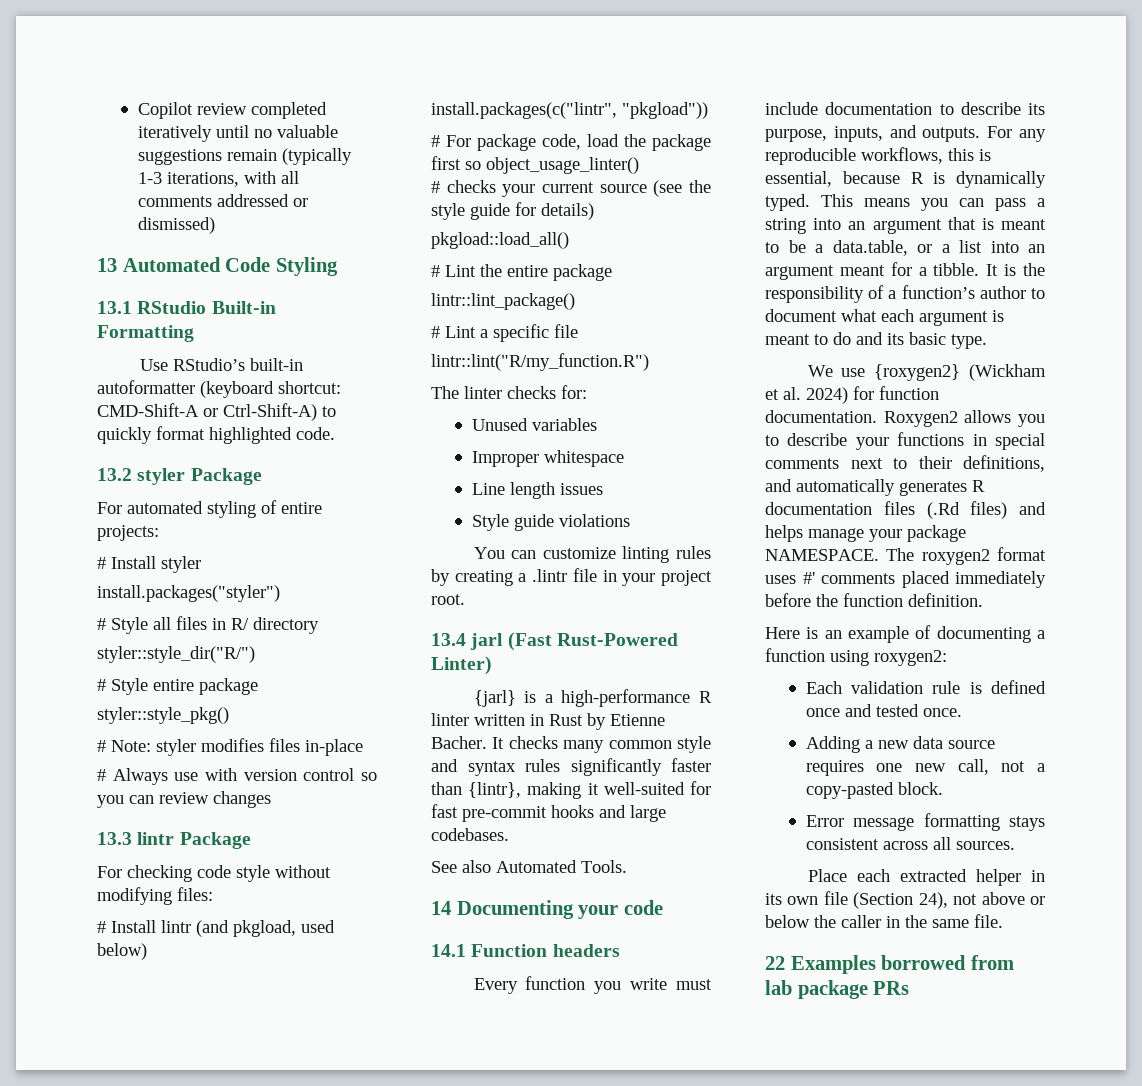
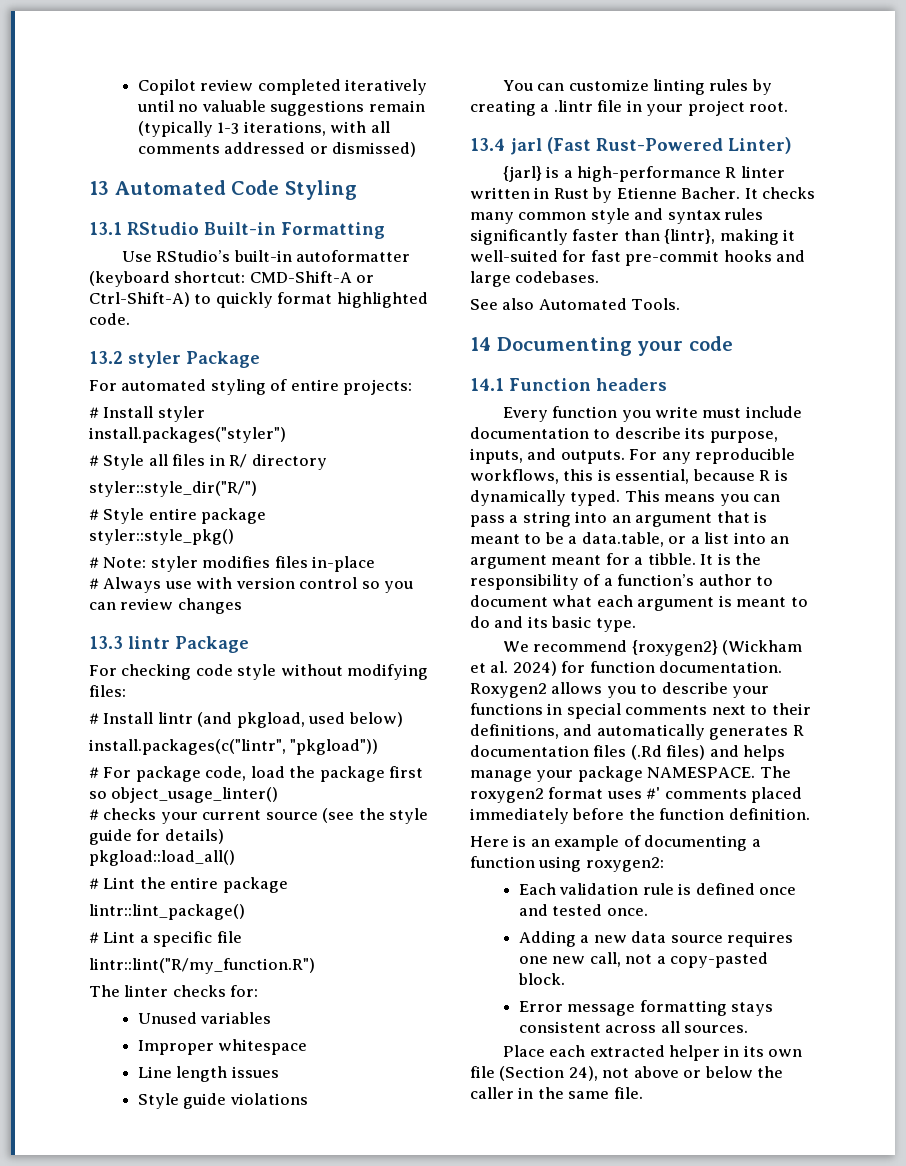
[841,368,866,377] use -> [533,640,628,652] recommend
[765,955,1014,974] [765,980,910,999] // 22 Examples borrowed from lab package PRs -> (643, 1093) none

